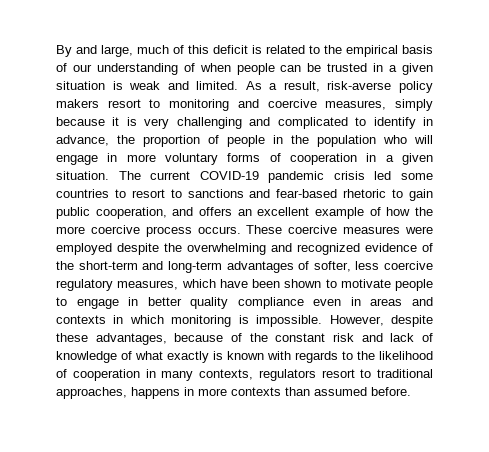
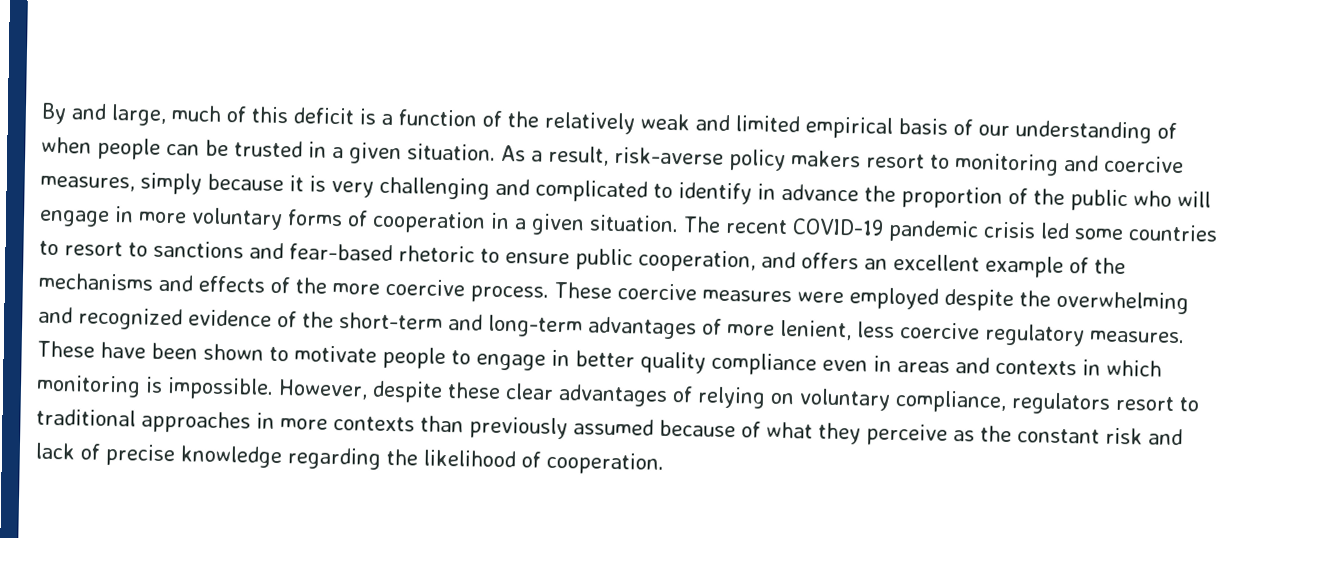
[266,45,342,54] related to the -> [381,109,800,135] a function of the relatively weak and limited
[56,81,239,90] situation is weak and limited. -> [407,143,496,161] situation.
[56,135,109,146] advance, -> [781,183,859,202] advance
[227,135,376,147] people in the population -> [1033,188,1128,212] the public
[150,171,191,180] current -> [725,218,788,235] recent
[409,189,434,201] gain -> [505,252,570,265] ensure
[386,207,411,216] how -> [1094,257,1126,275] [38,272,291,294] the mechanisms and effects of
[145,226,241,237] process occurs. -> [470,285,549,303] process.
[313,261,351,272] softer, -> [727,319,852,341] more lenient,
[117,279,216,290] measures, which -> [1089,330,1185,344] [37,340,95,358] measures. These
[95,333,242,345] advantages, because of -> [505,383,1200,415] [36,408,975,446] clear advantages of relying on voluntary compliance, regulators resort to traditional approaches in more contexts than previously assumed because of what they perceive as
[56,351,433,363] [56,369,433,381] [56,387,411,399] knowledge of what exactly is known with regards to the likelihood of cooperation in many contexts, regulators resort to traditional approaches, happens in more contexts than assumed before. -> [105,443,664,475] precise knowledge regarding the likelihood of cooperation.

